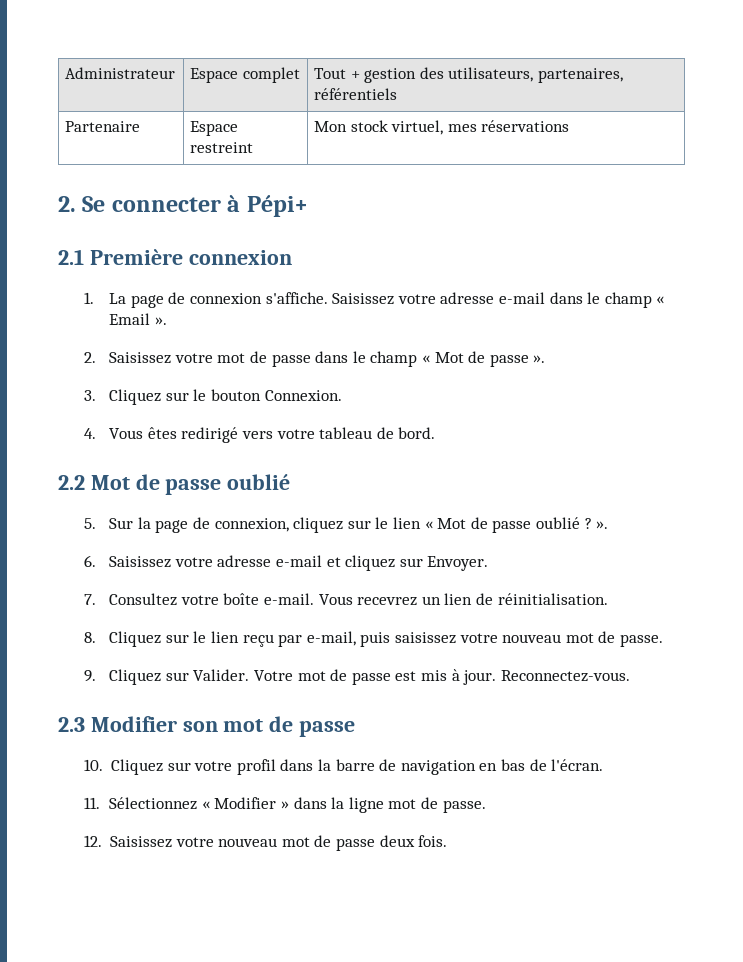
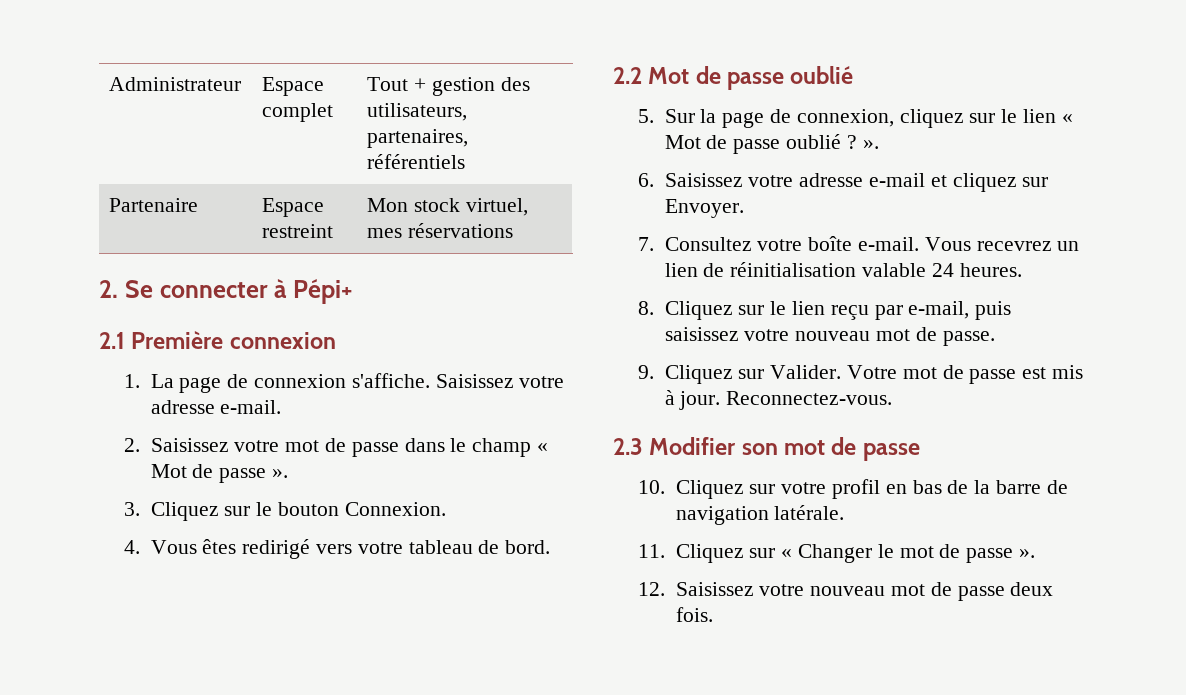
[498,292,665,308] [109,313,167,325] e-mail dans le champ « Email ». -> [220,400,282,414] e-mail.
[497,593,608,605] réinitialisation. -> [730,262,1022,277] réinitialisation valable 24 heures.
[280,759,314,771] dans -> [885,480,969,494] en bas de
[479,759,604,771] [83,797,486,813] en bas de l'écran. // 11. Sélectionnez « Modifier » dans la ligne mot de passe. -> [774,505,845,520] [637,544,1035,563] latérale. // 11. Cliquez sur « Changer le mot de passe ».

